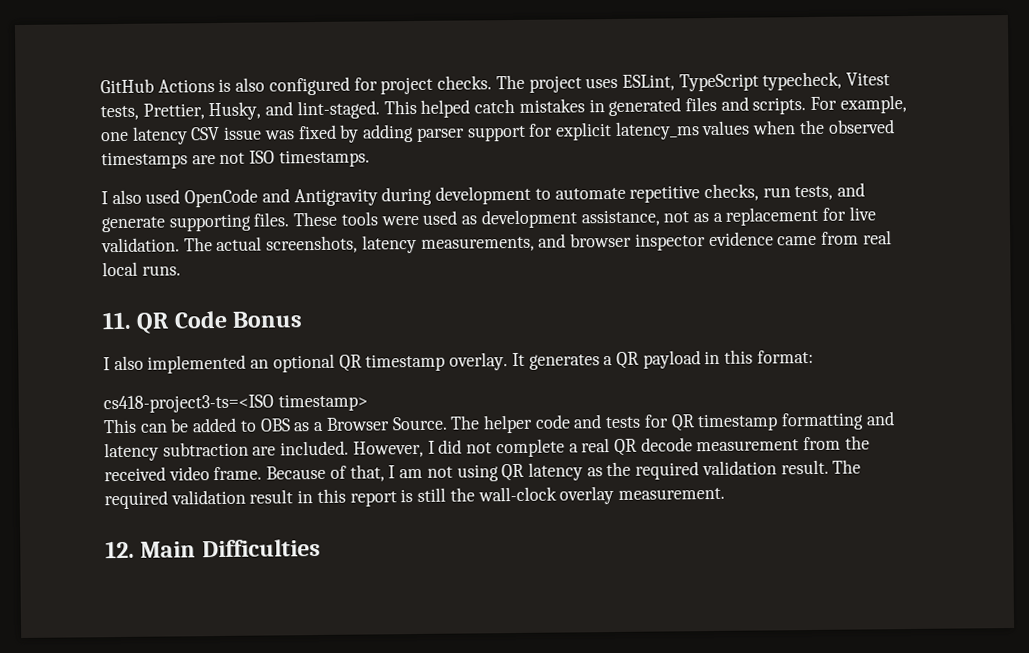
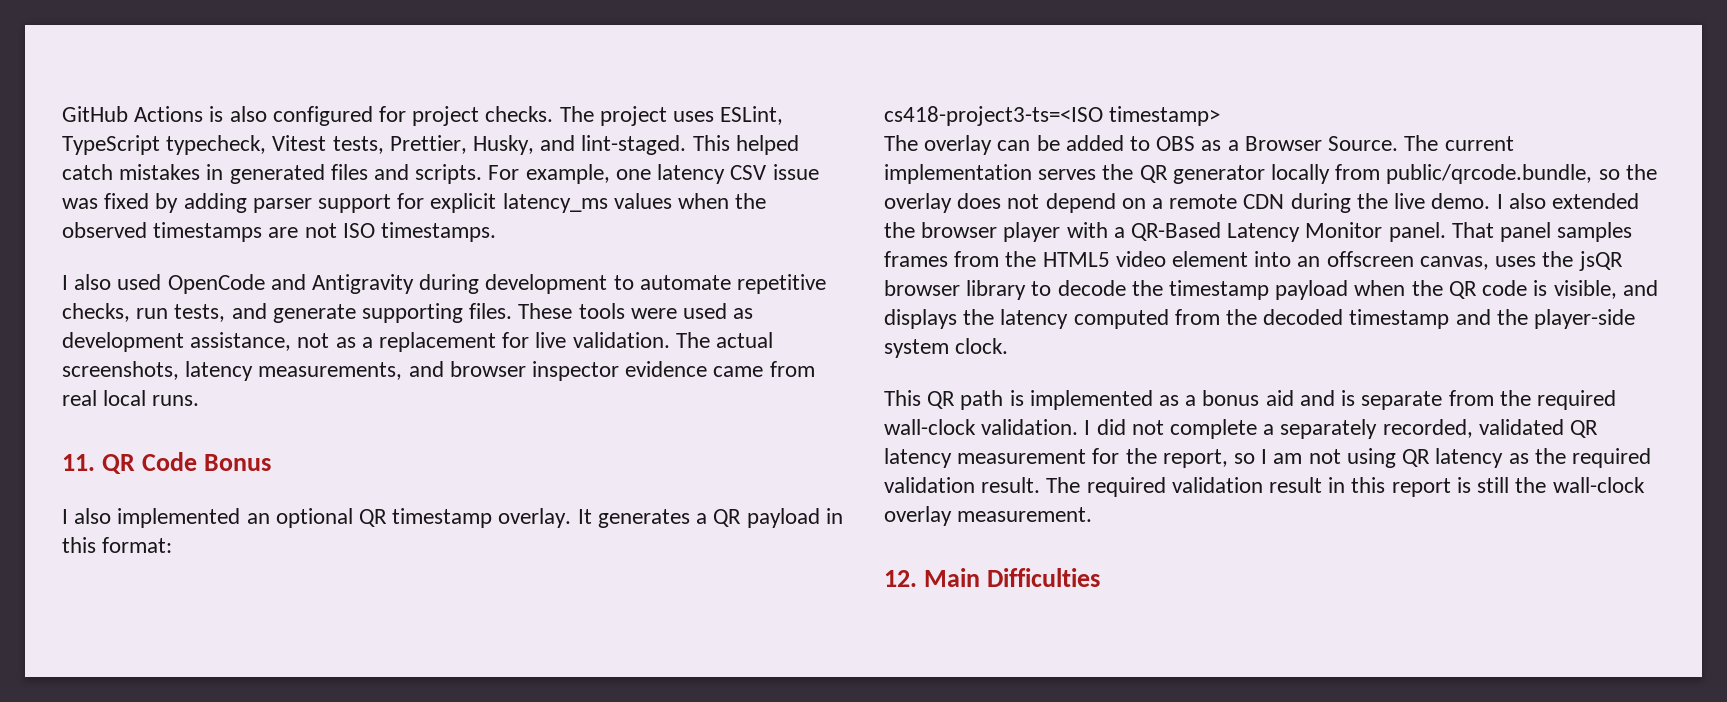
[103,418,137,434] This -> [884,135,993,155] The overlay
[482,411,895,434] [104,440,424,462] helper code and tests for QR timestamp formatting and latency subtraction are included. However, -> [1444,136,1514,151] [884,164,1657,184] [884,193,1639,213] [884,222,1633,242] [884,251,1623,271] [884,280,1658,300] [884,309,1636,329] [884,338,1009,358] [884,390,1616,410] [884,419,1079,435] current implementation serves the QR generator locally from public/qrcode.bundle, so the overlay does not depend on a remote CDN during the live demo. I also extended the browser player with a QR-Based Latency Monitor panel. That panel samples frames from the HTML5 video element into an offscreen canvas, uses the jsQR browser library to decode the timestamp payload when the QR code is visible, and displays the latency computed from the decoded timestamp and the player-side system clock. // This QR path is implemented as a bonus aid and is separate from the required wall-clock validation.
[581,435,870,457] [104,464,385,482] real QR decode measurement from the received video frame. Because of that, -> [1280,419,1599,439] [884,448,1256,468] separately recorded, validated QR latency measurement for the report, so

